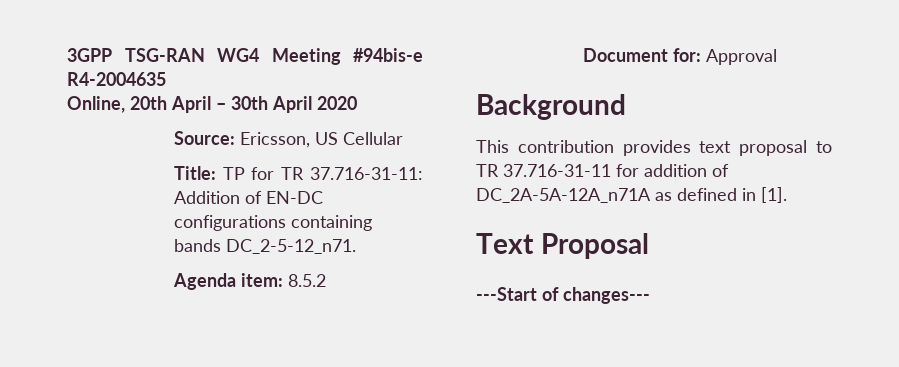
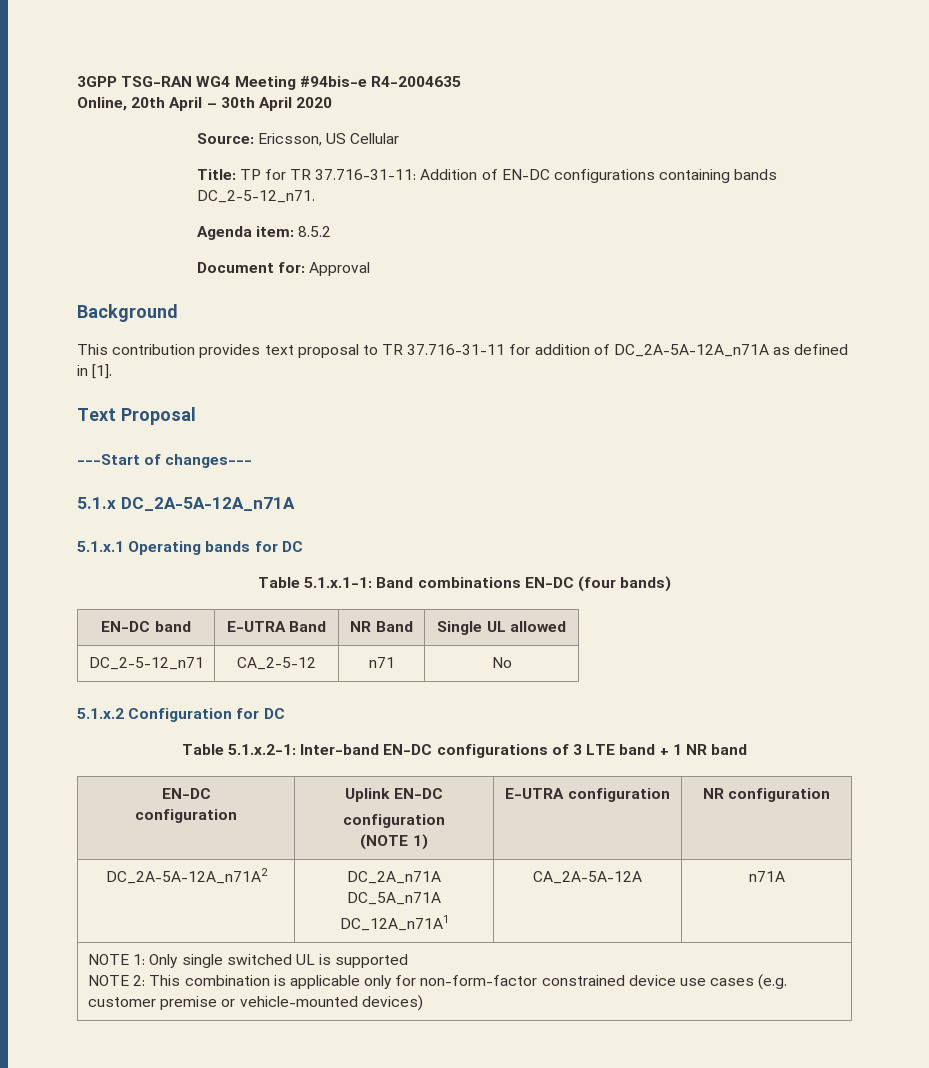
(650, 295) none -> [77,497,295,511] [77,541,303,555] [257,576,672,592] [101,621,191,632] [226,621,327,632] [350,621,413,632] [437,621,566,635] [88,657,204,670] [237,657,316,670] [368,657,395,668] [491,657,512,668] [77,708,285,722] [181,744,748,758] [161,788,211,799] [135,809,237,823] [345,788,443,802] [343,814,445,828] [360,834,428,850] [505,788,670,802] [702,788,831,802] [105,868,268,884] [347,871,442,884] [347,892,442,905] [339,915,449,931] [533,871,642,884] [748,871,785,882] [87,954,409,968] [87,974,788,990] [87,995,423,1011] // 5.1.x DC_2A-5A-12A_n71A // 5.1.x.1 Operating bands for DC // Table 5.1.x.1-1: Band combinations EN-DC (four bands) // EN-DC band | E-UTRA Band | NR Band | Single UL allowed // DC_2-5-12_n71 | CA_2-5-12 | n71 | No // 5.1.x.2 Configuration for DC // Table 5.1.x.2-1: Inter-band EN-DC configurations of 3 LTE band + 1 NR band // EN-DC // configuration | Uplink EN-DC // configuration // (NOTE 1) | E-UTRA configuration | NR configuration // DC_2A-5A-12A_n71A2 | DC_2A_n71A DC_5A_n71A // DC_12A_n71A1 | CA_2A-5A-12A | n71A // NOTE 1: Only single switched UL is supported // NOTE 2: This combination is applicable only for non-form-factor constrained device use cases (e.g. customer premise or vehicle-mounted devices)

